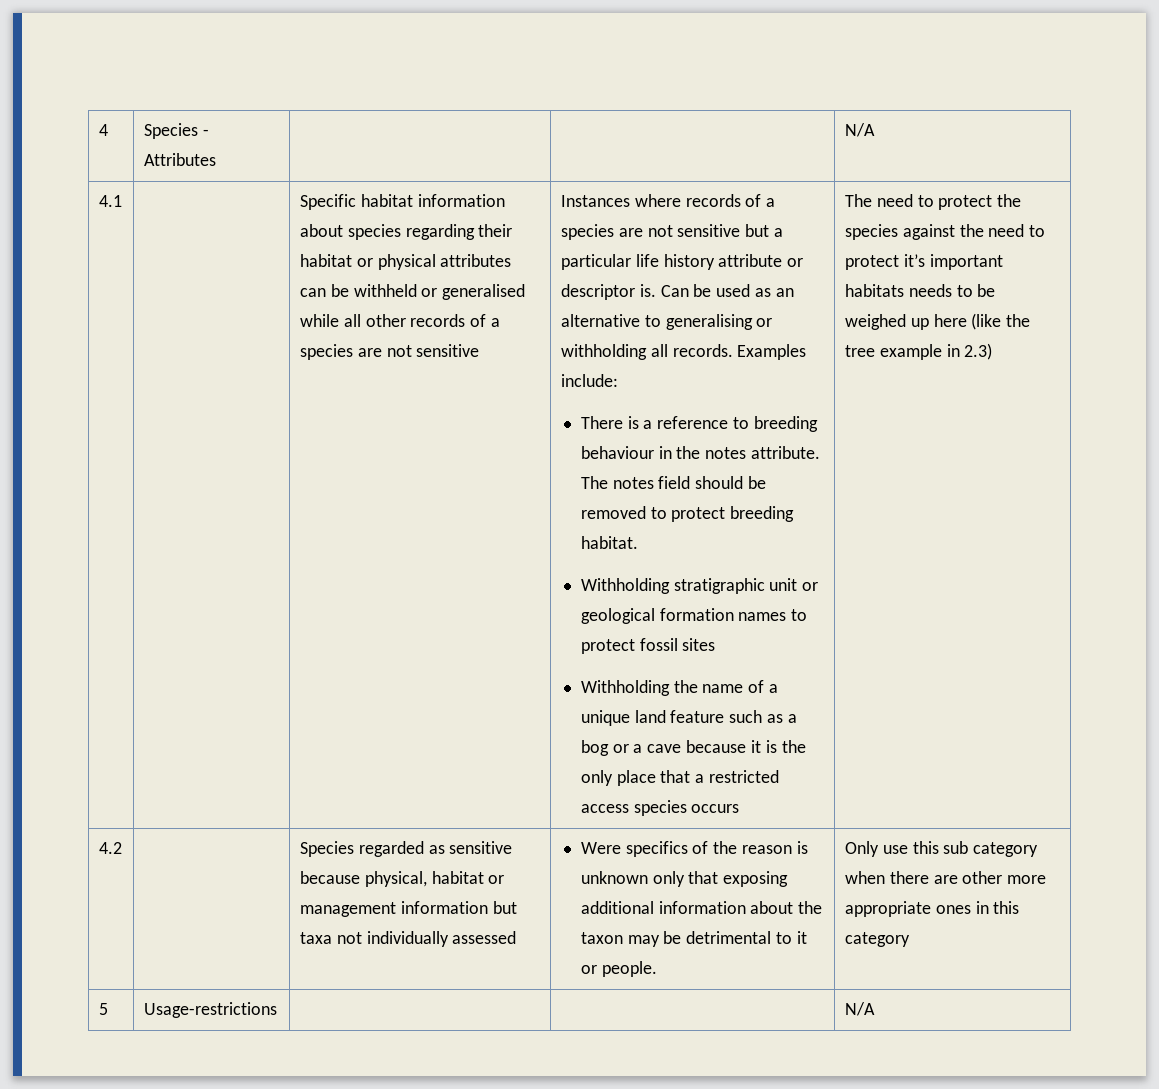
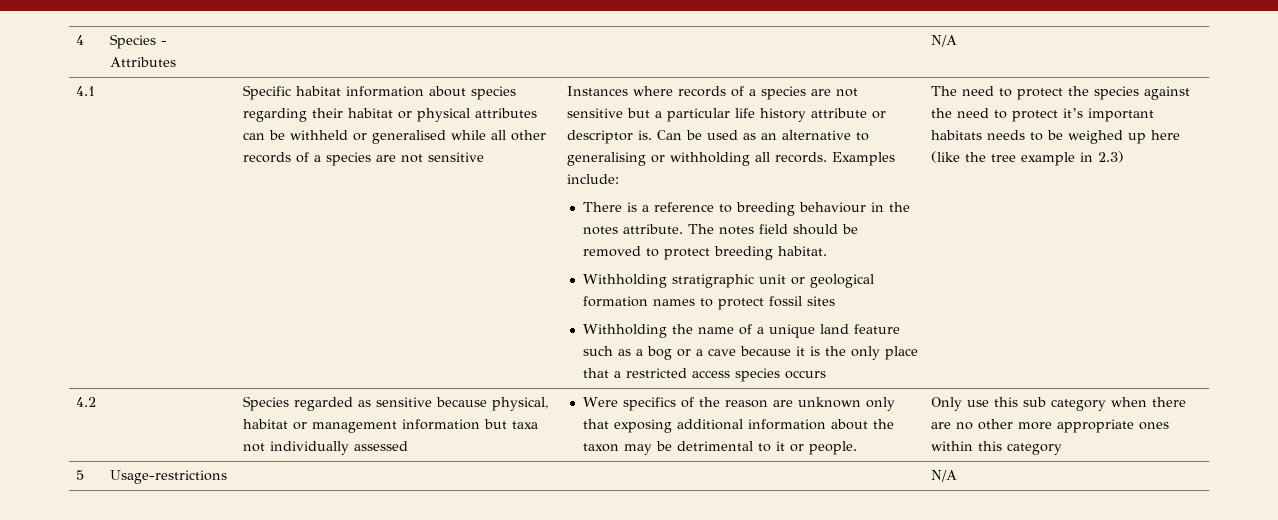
[796,841,808,854] is -> [772,400,793,407] are
(958, 879) none -> [955,422,973,430] no
[975,901,989,914] in -> [930,441,973,451] within

